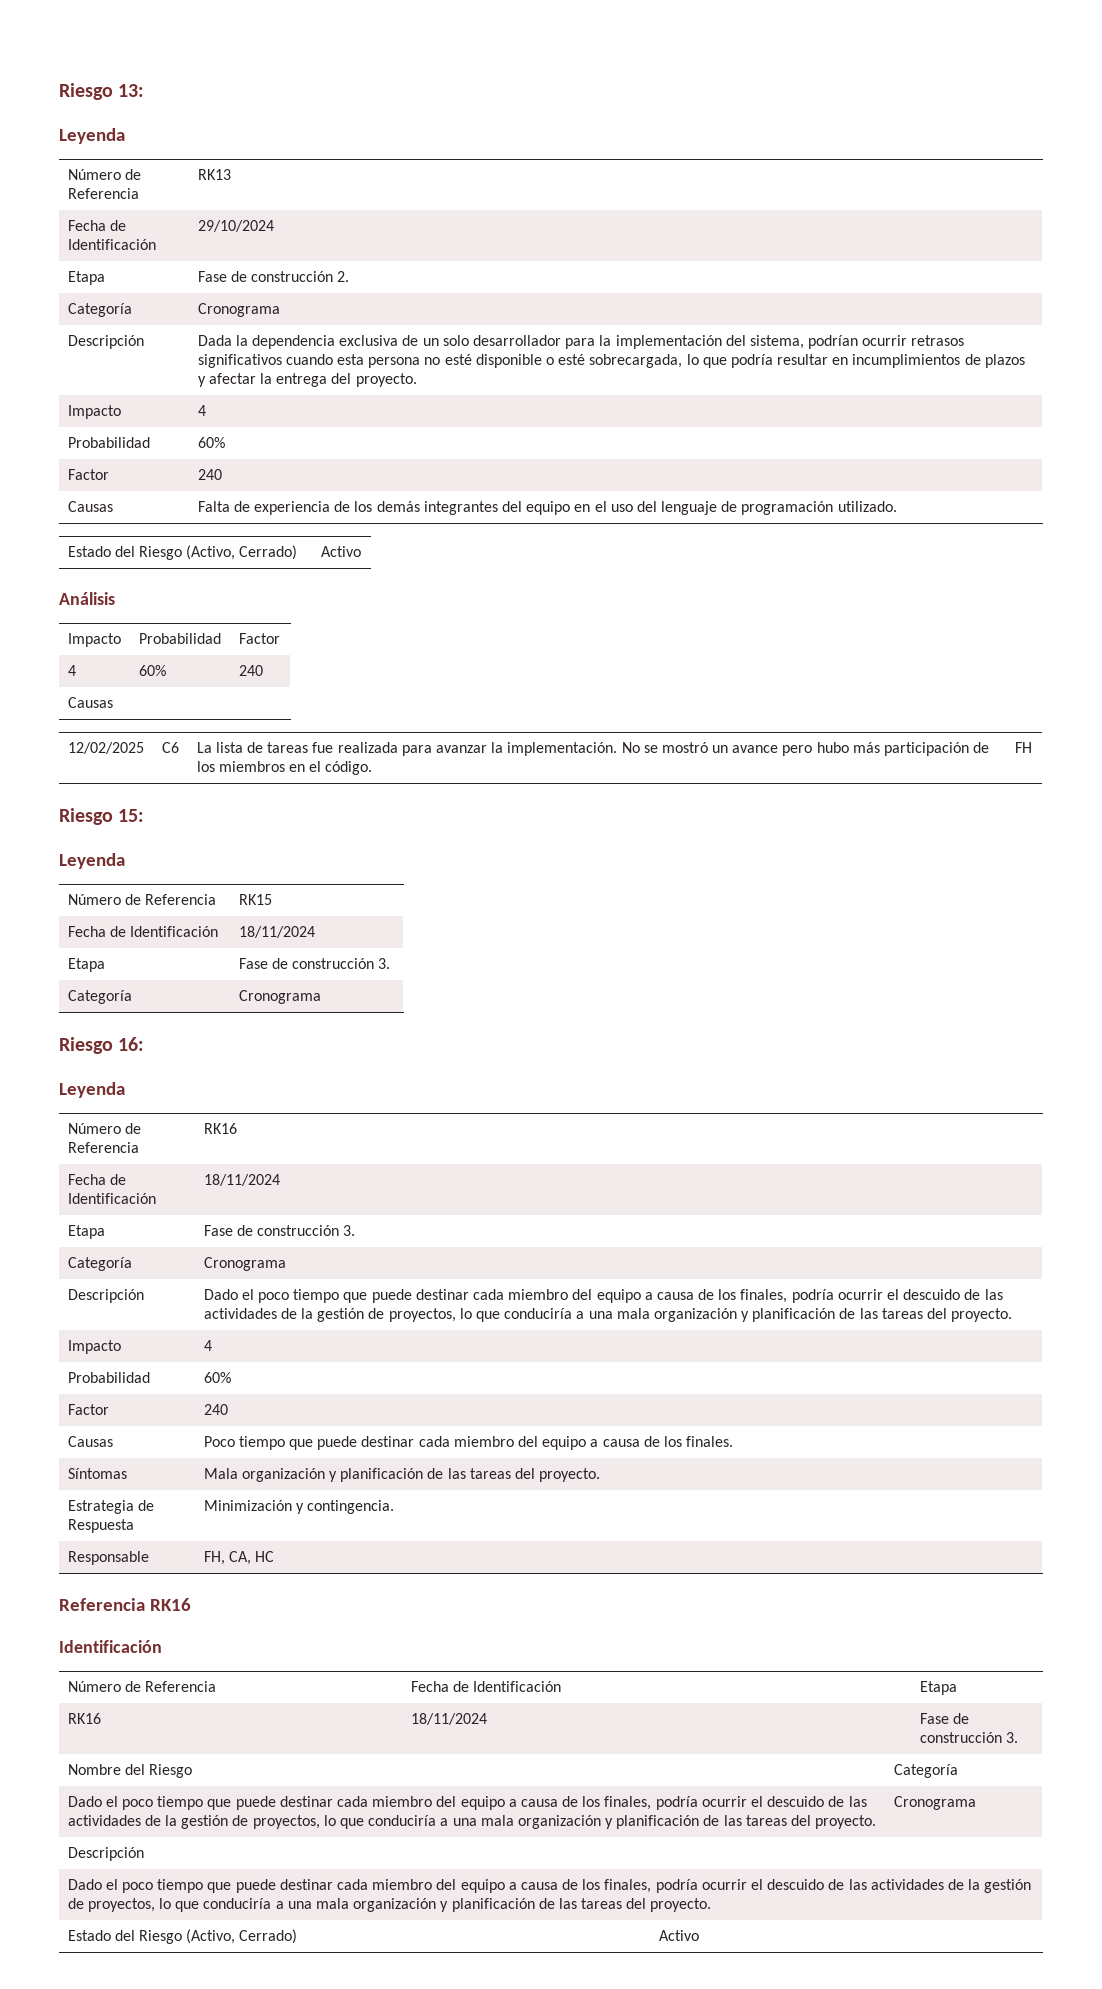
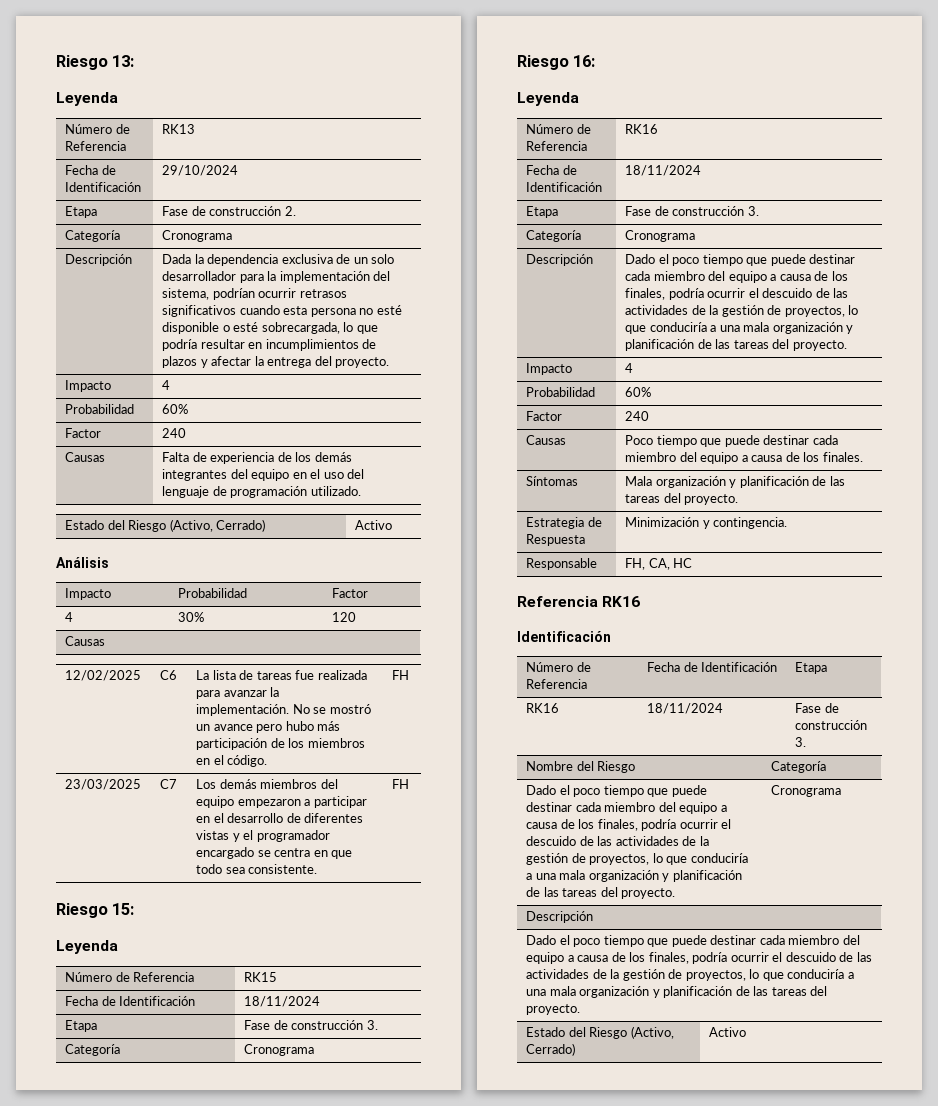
[138,665,166,676] [238,665,263,676] 60% | 240 -> [178,612,205,622] [332,612,357,622] 30% | 120
(1032, 747) none -> [65,779,142,790] [160,779,178,789] [196,779,338,789] [196,796,367,808] [196,813,364,823] [196,830,330,842] [196,847,353,859] [196,864,318,874] [392,779,410,789] // 23/03/2025 | C7 | Los demás miembros del equipo empezaron a participar en el desarrollo de diferentes vistas y el programador encargado se centra en que todo sea consistente. | FH

